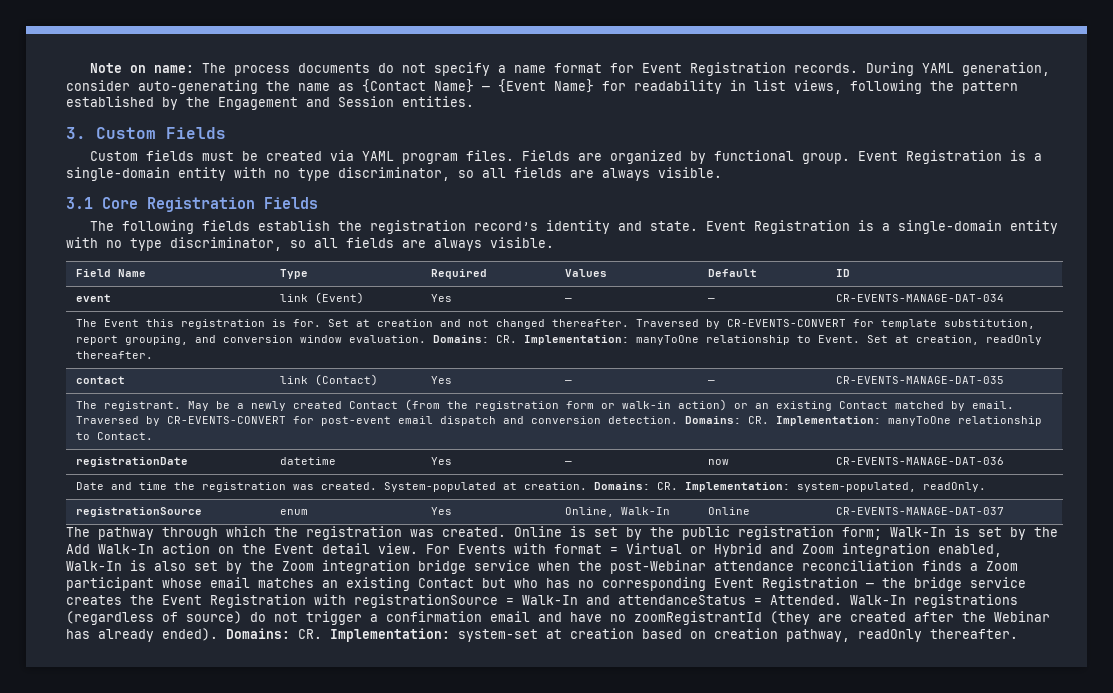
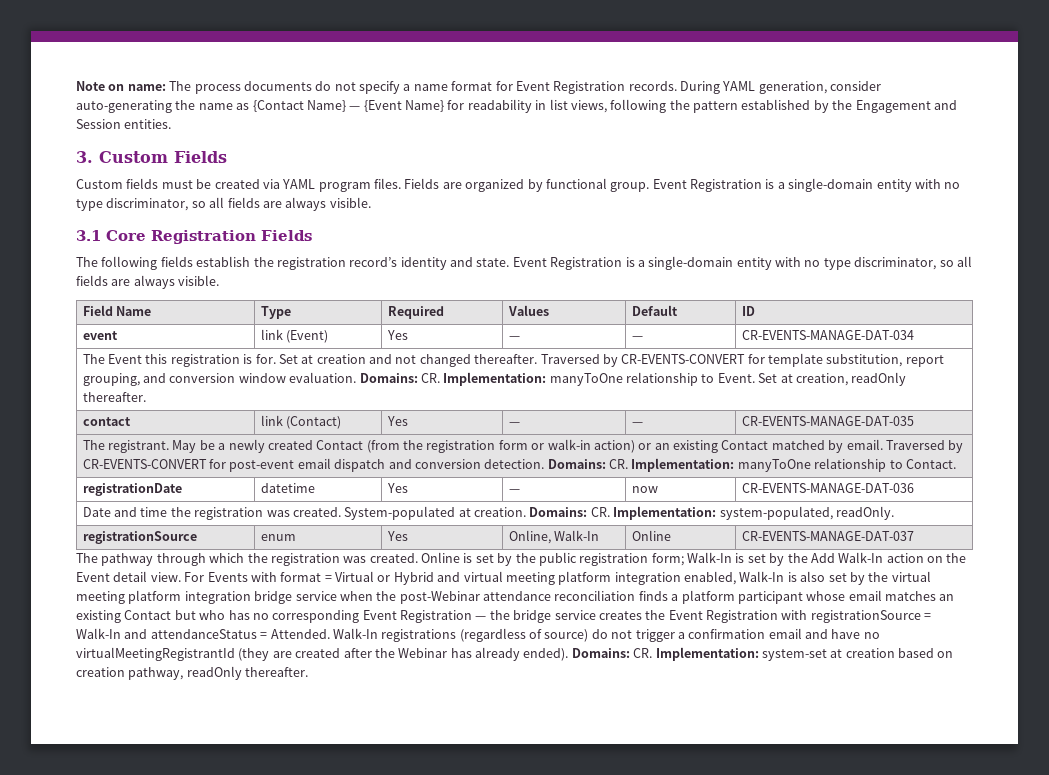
[802,544,834,554] Zoom -> [463,571,612,585] virtual meeting platform
[282,561,314,571] Zoom -> [891,571,931,582] [76,590,182,604] virtual meeting platform
[986,561,1018,571] Zoom -> [681,590,735,604] platform
[634,611,762,625] zoomRegistrantId -> [76,647,235,661] virtualMeetingRegistrantId

